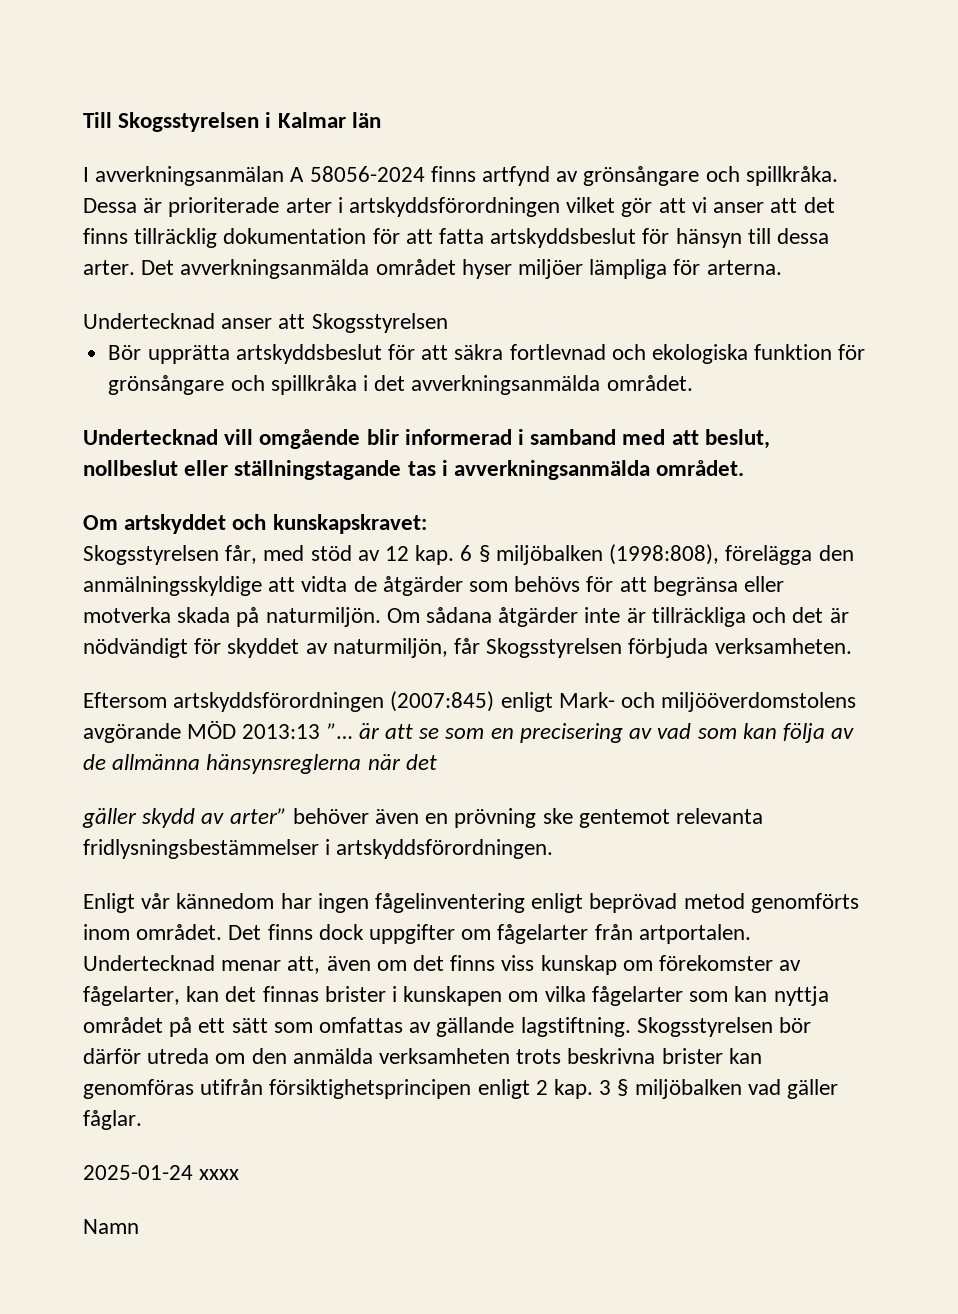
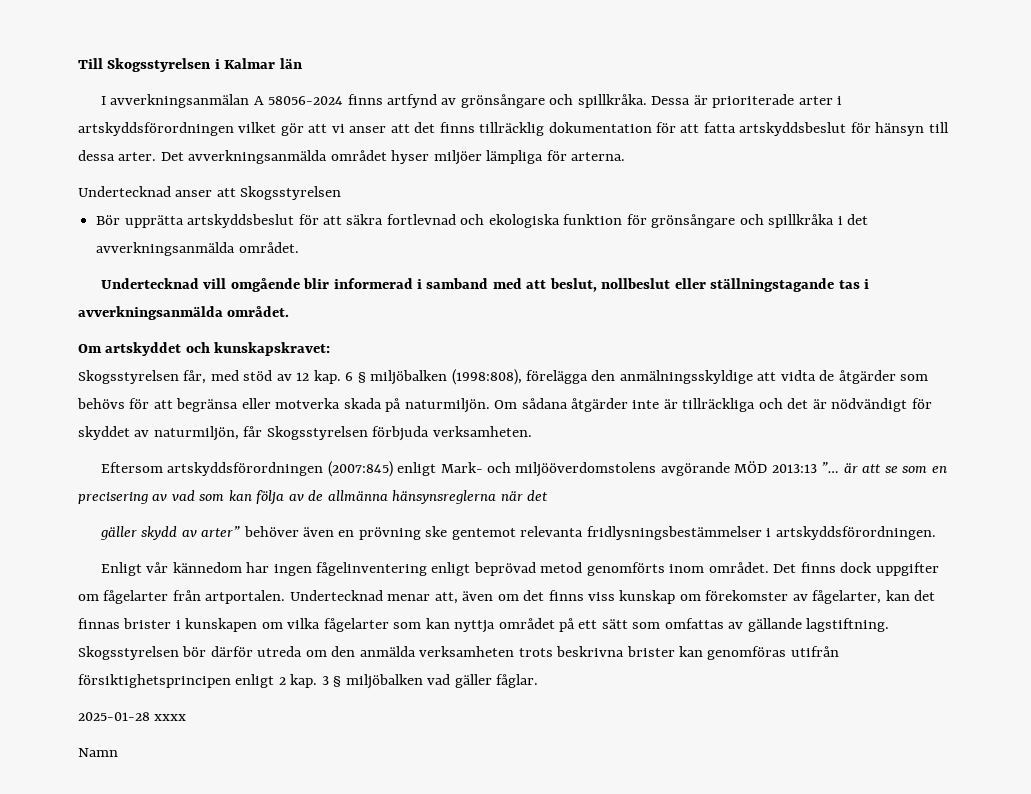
[83,1165,193,1180] 2025-01-24 -> [78,712,150,721] 2025-01-28

